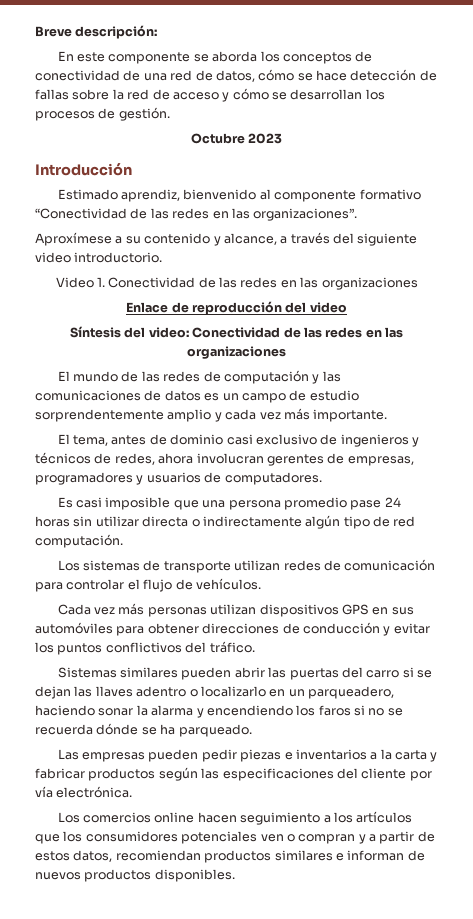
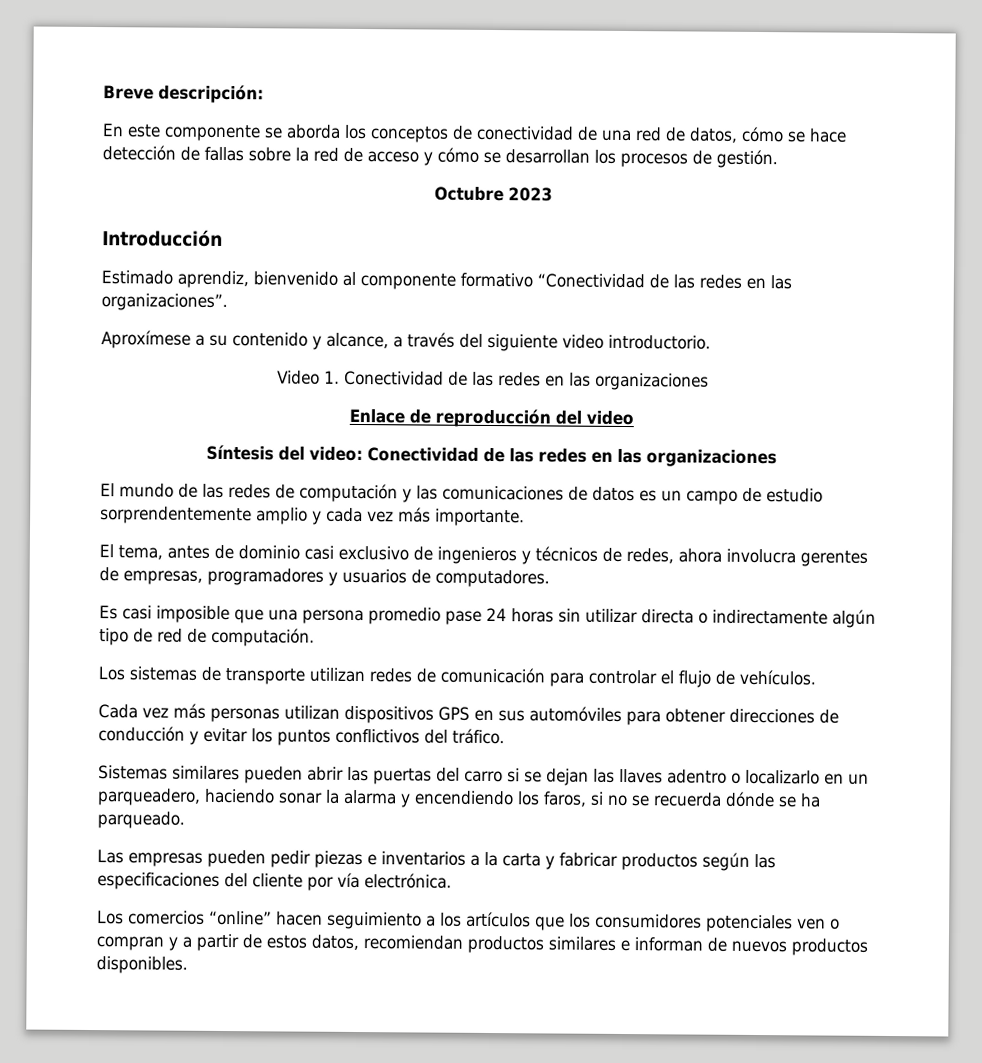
[196,453,264,464] involucran -> [726,548,796,564] involucra
(416, 521) none -> [187,628,207,643] de
[318,705,351,716] faros -> [543,791,587,807] faros,
[154,812,195,823] online -> [209,910,272,926] “online”

